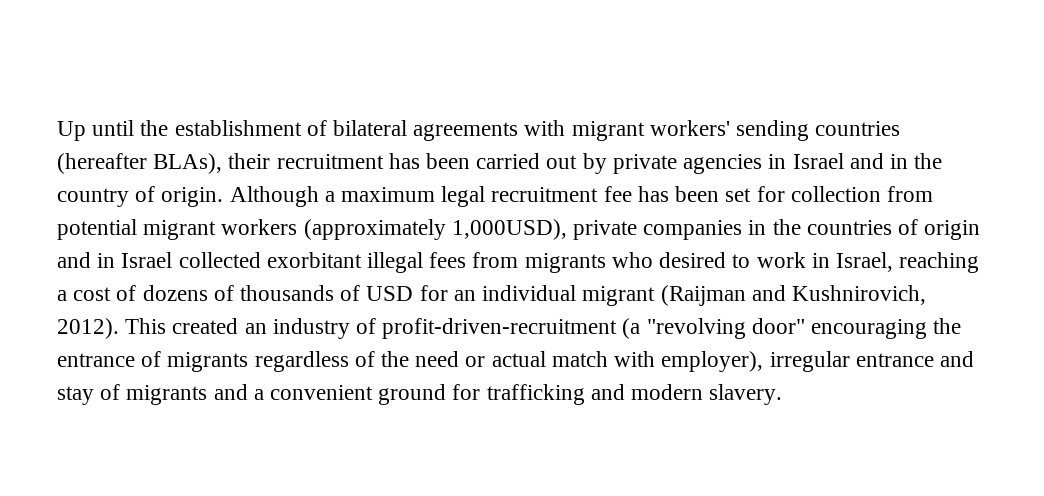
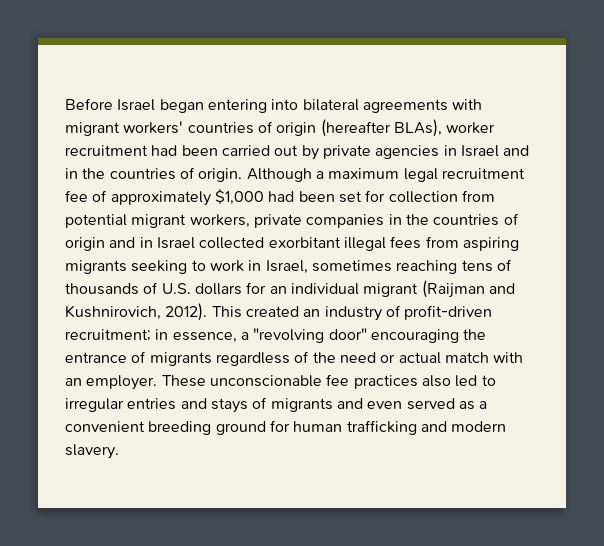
[57,120,327,141] Up until the establishment of -> [65,98,299,113] Before Israel began entering into
[736,120,901,141] [57,153,420,174] sending countries (hereafter BLAs), their recruitment has -> [187,119,496,137] [65,145,178,156] countries of origin (hereafter BLAs), worker recruitment had
[57,188,129,207] country -> [109,168,176,180] countries
[637,186,669,202] has -> [92,189,295,206] of approximately $1,000 had
[221,219,567,240] workers (approximately 1,000USD), -> [189,214,250,228] workers,
[524,252,727,273] migrants who desired -> [462,237,519,251] [65,260,188,274] aspiring migrants seeking
[899,252,980,273] [57,285,208,301] reaching a cost of dozens -> [311,260,493,274] sometimes reaching tens
[366,286,414,301] USD -> [161,283,242,295] U.S. dollars
[382,318,641,339] profit-driven-recruitment (a -> [404,305,493,320] [65,329,249,343] profit-driven recruitment; in essence, a
[661,351,974,372] [57,384,248,405] employer), irregular entrance and stay of migrants and -> [65,374,496,390] [65,397,475,413] an employer. These unconscionable fee practices also led to irregular entries and stays of migrants and even served as
(374, 392) none -> [148,421,212,435] breeding
(481, 392) none -> [293,421,343,432] human

